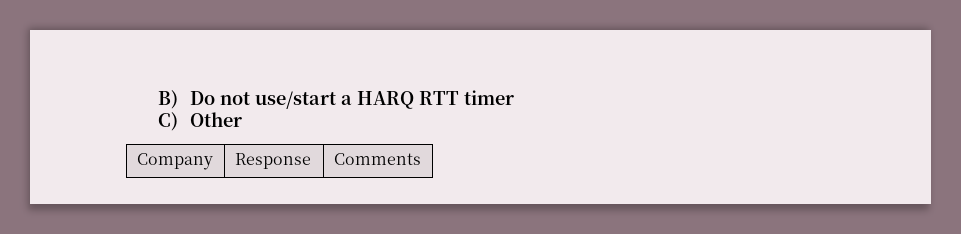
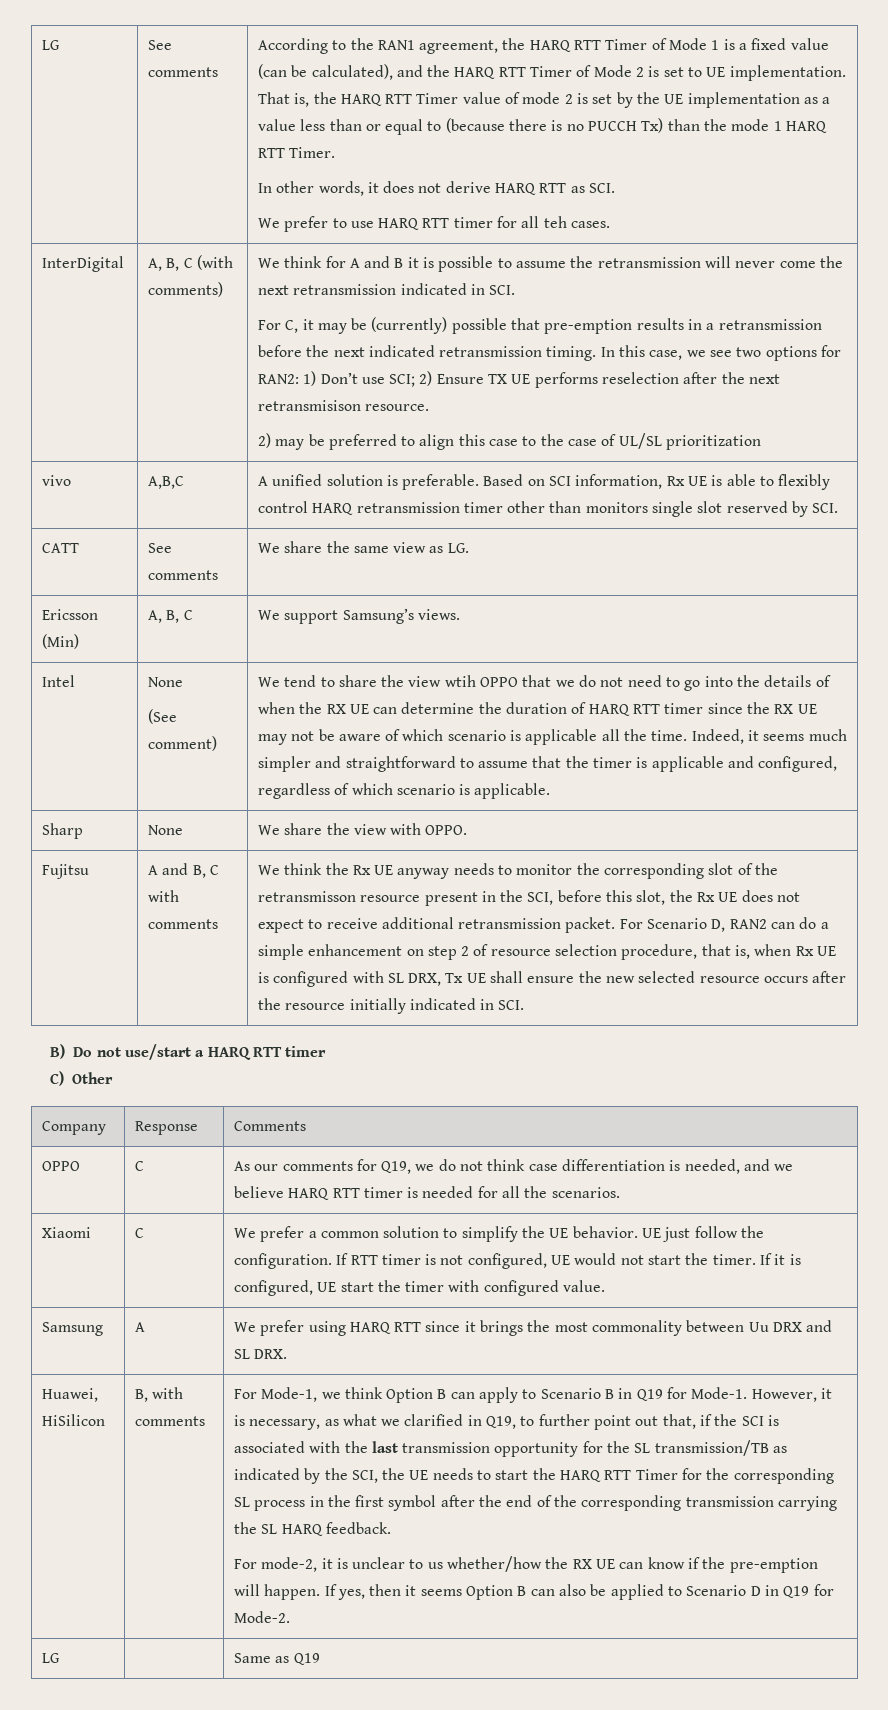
(158, 99) none -> [41,40,60,50] [147,40,172,50] [147,67,218,77] [257,38,829,54] [257,64,846,81] [257,92,831,108] [257,118,827,135] [257,147,336,158] [257,181,616,196] [257,216,611,232] [41,256,124,272] [147,255,233,271] [147,282,223,297] [257,256,843,272] [257,283,516,295] [257,317,822,334] [257,345,842,361] [257,371,781,388] [257,400,430,411] [257,433,762,450] [41,475,71,486] [147,476,184,489] [257,474,831,490] [257,501,839,517] [41,543,79,553] [147,543,172,553] [147,570,218,580] [257,541,469,553] [41,609,98,620] [41,634,79,649] [147,610,193,623] [257,608,460,624] [41,675,75,687] [147,677,183,687] [147,709,177,724] [147,736,217,751] [257,675,831,691] [257,702,817,716] [257,729,847,745] [257,756,838,772] [257,783,551,799] [41,823,83,839] [147,825,183,835] [257,823,468,835] [41,864,89,879] [147,863,219,878] [147,890,179,902] [147,919,218,929] [257,863,779,879] [257,890,801,906] [257,917,829,933] [257,944,837,960] [257,971,847,987] [257,998,525,1014] LG | See comments | According to the RAN1 agreement, the HARQ RTT Timer of Mode 1 is a fixed value (can be calculated), and the HARQ RTT Timer of Mode 2 is set to UE implementation. That is, the HARQ RTT Timer value of mode 2 is set by the UE implementation as a value less than or equal to (because there is no PUCCH Tx) than the mode 1 HARQ RTT Timer. // In other words, it does not derive HARQ RTT as SCI. // We prefer to use HARQ RTT timer for all teh cases. // InterDigital | A, B, C (with comments) | We think for A and B it is possible to assume the retransmission will never come the next retransmission indicated in SCI. // For C, it may be (currently) possible that pre-emption results in a retransmission before the next indicated retransmission timing. In this case, we see two options for RAN2: 1) Don’t use SCI; 2) Ensure TX UE performs reselection after the next retransmisison resource. // 2) may be preferred to align this case to the case of UL/SL prioritization // vivo | A,B,C | A unified solution is preferable. Based on SCI information, Rx UE is able to flexibly control HARQ retransmission timer other than monitors single slot reserved by SCI. // CATT | See comments | We share the same view as LG. // Ericsson (Min) | A, B, C | We support Samsung’s views. // Intel | None // (See comment) | We tend to share the view wtih OPPO that we do not need to go into the details of when the RX UE can determine the duration of HARQ RTT timer since the RX UE may not be aware of which scenario is applicable all the time. Indeed, it seems much simpler and straightforward to assume that the timer is applicable and configured, regardless of which scenario is applicable. // Sharp | None | We share the view with OPPO. // Fujitsu | A and B, C with comments | We think the Rx UE anyway needs to monitor the corresponding slot of the retransmisson resource present in the SCI, before this slot, the Rx UE does not expect to receive additional retransmission packet. For Scenario D, RAN2 can do a simple enhancement on step 2 of resource selection procedure, that is, when Rx UE is configured with SL DRX, Tx UE shall ensure the new selected resource occurs after the resource initially indicated in SCI. //
(421, 159) none -> [41,1161,80,1171] [134,1161,144,1171] [233,1159,794,1174] [233,1186,620,1200] [41,1227,91,1238] [134,1228,144,1238] [233,1226,765,1242] [233,1253,801,1269] [233,1280,606,1296] [41,1322,103,1336] [134,1322,145,1332] [233,1320,833,1336] [233,1349,288,1359] [41,1388,98,1402] [41,1414,105,1426] [134,1387,184,1402] [134,1416,205,1426] [233,1387,832,1403] [233,1414,779,1430] [233,1440,788,1457] [233,1468,834,1484] [233,1495,838,1511] [233,1522,391,1536] [233,1556,818,1573] [233,1584,834,1600] [233,1611,290,1623] [41,1653,60,1663] [233,1653,320,1665] // OPPO | C | As our comments for Q19, we do not think case differentiation is needed, and we believe HARQ RTT timer is needed for all the scenarios. // Xiaomi | C | We prefer a common solution to simplify the UE behavior. UE just follow the configuration. If RTT timer is not configured, UE would not start the timer. If it is configured, UE start the timer with configured value. // Samsung | A | We prefer using HARQ RTT since it brings the most commonality between Uu DRX and SL DRX. // Huawei, HiSilicon | B, with comments | For Mode-1, we think Option B can apply to Scenario B in Q19 for Mode-1. However, it is necessary, as what we clarified in Q19, to further point out that, if the SCI is associated with the last transmission opportunity for the SL transmission/TB as indicated by the SCI, the UE needs to start the HARQ RTT Timer for the corresponding SL process in the first symbol after the end of the corresponding transmission carrying the SL HARQ feedback. // For mode-2, it is unclear to us whether/how the RX UE can know if the pre-emption will happen. If yes, then it seems Option B can also be applied to Scenario D in Q19 for Mode-2. // LG | | Same as Q19

